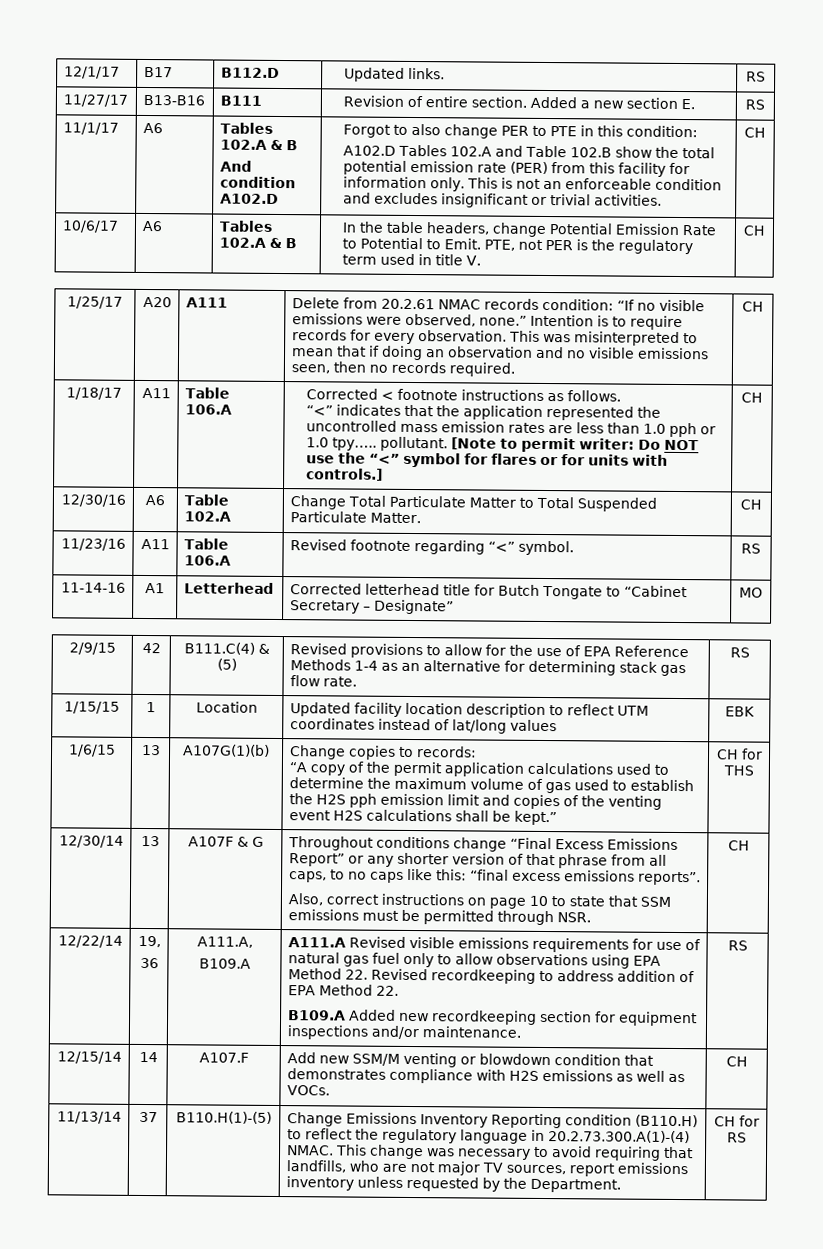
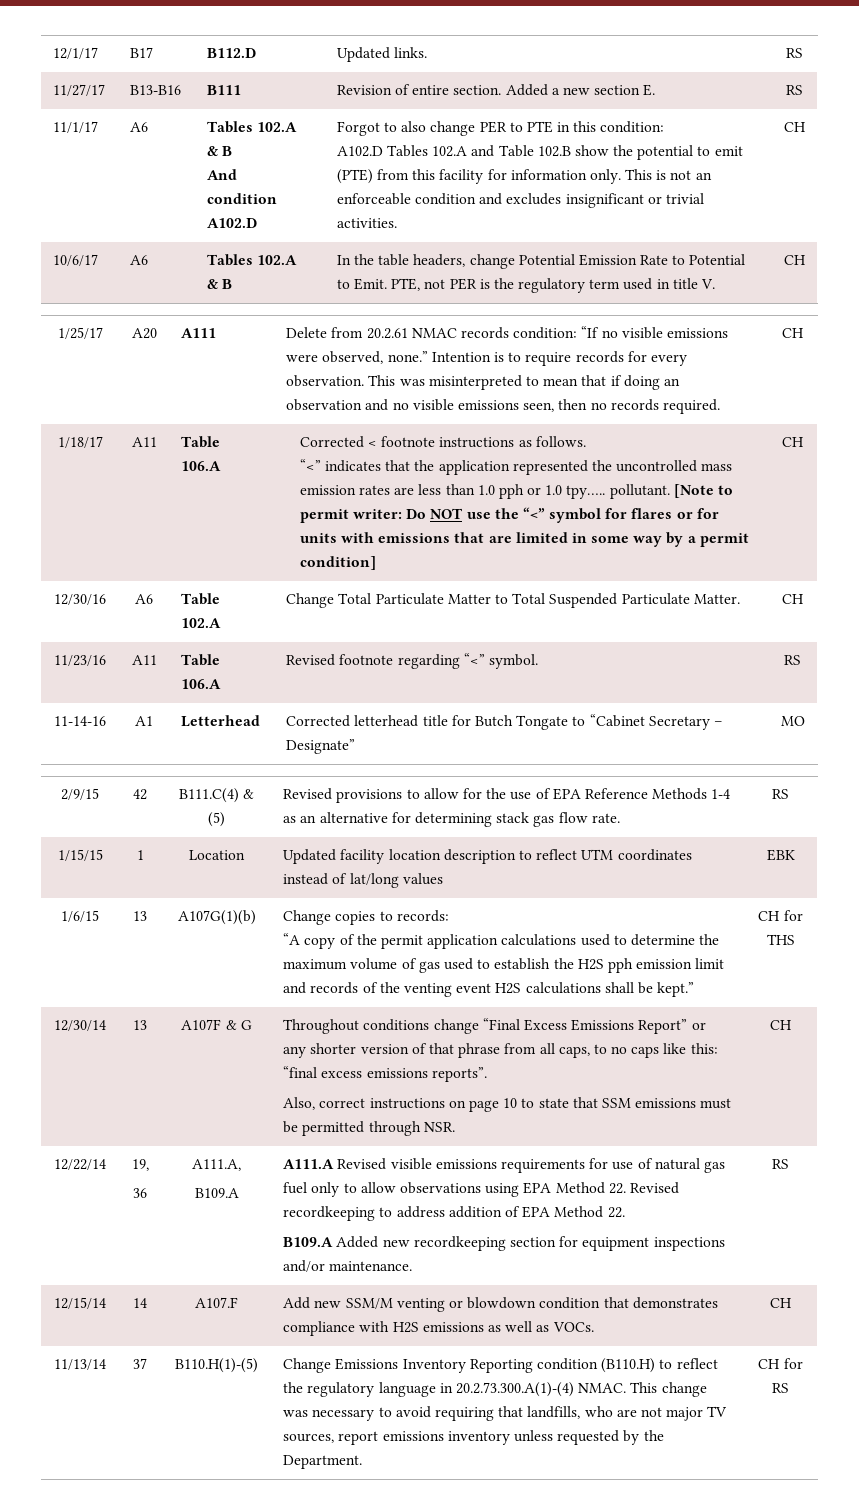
[682,147,716,159] [343,160,549,175] total potential emission rate (PER) -> [637,145,743,160] [336,169,373,184] potential to emit (PTE)
[306,468,384,481] controls.] -> [378,532,749,547] [299,556,376,570] emissions that are limited in some way by a permit condition]
[512,794,560,810] copies -> [310,982,359,994] records

